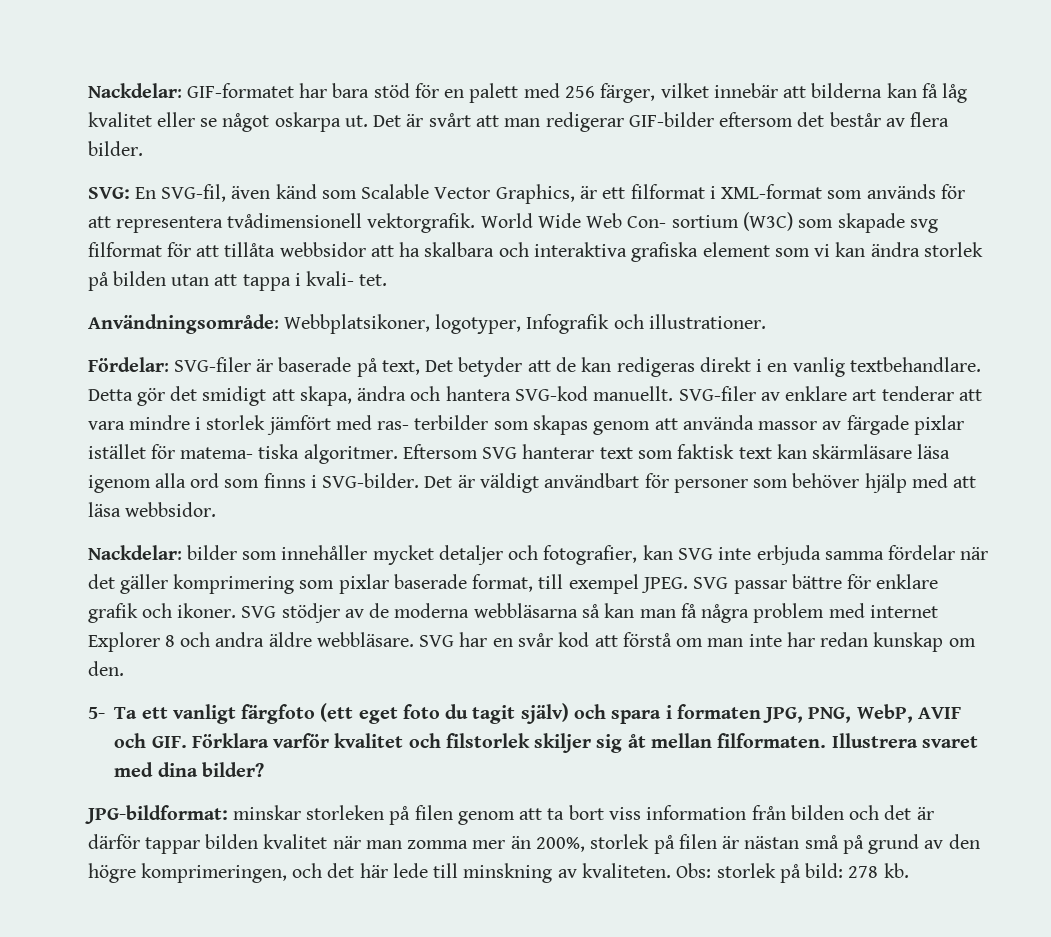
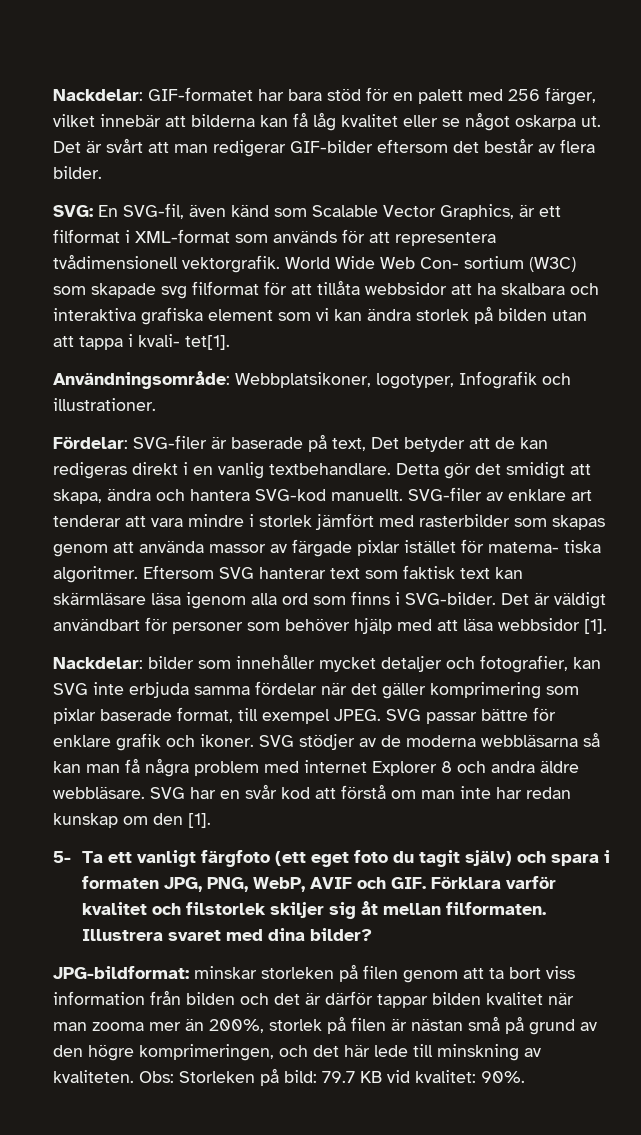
[359,274,388,286] tet. -> [185,335,231,350] tet[1].
[377,415,489,430] ras- terbilder -> [419,514,511,527] rasterbilder
[124,502,216,517] webbsidor. -> [498,618,608,634] webbsidor [1].
[87,661,124,676] den. -> [153,813,212,828] den [1].
[407,840,469,849] zomma -> [92,1022,145,1031] zooma
[716,863,776,878] storlek -> [179,1071,256,1083] Storleken
[848,863,909,878] 278 kb. -> [322,1070,526,1083] 79.7 KB vid kvalitet: 90%.

